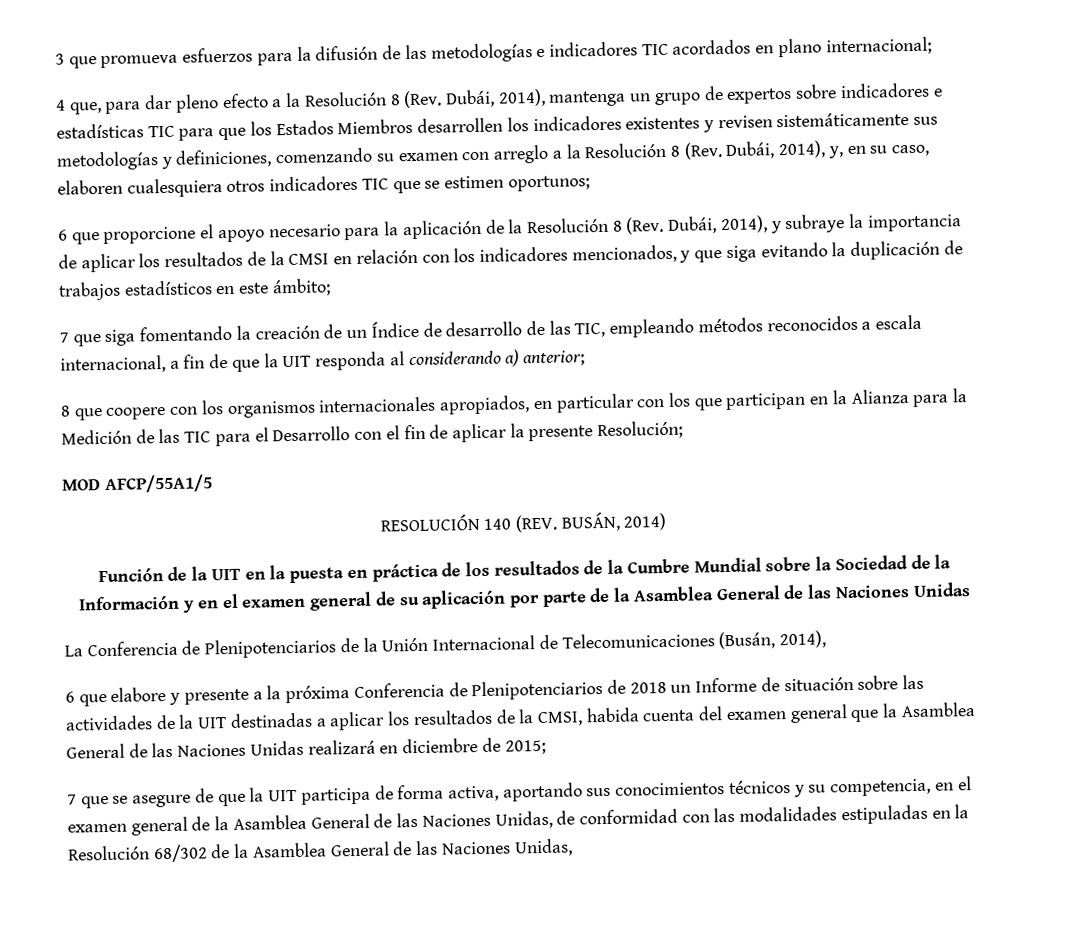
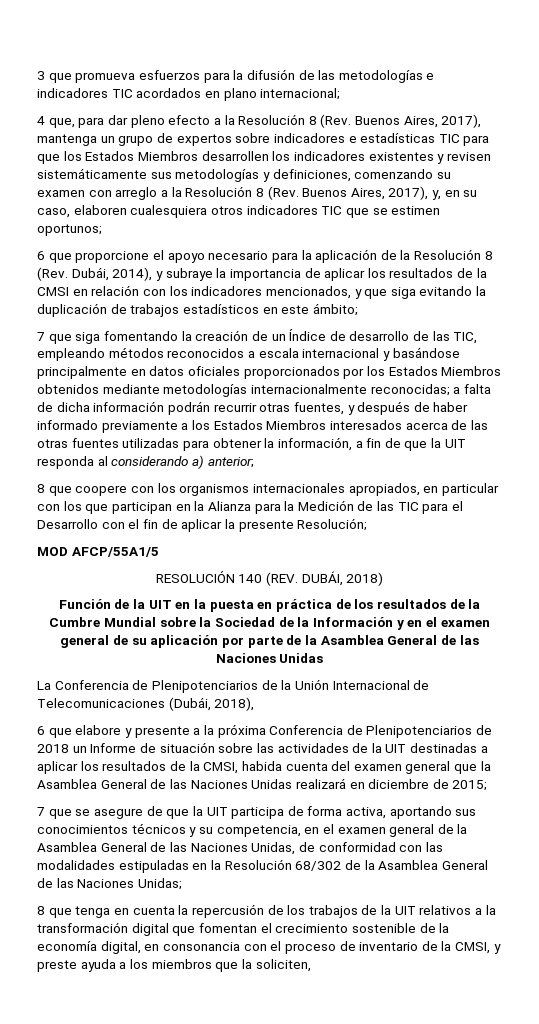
[444,88,546,108] Dubái, 2014), -> [355,114,482,128] Buenos Aires, 2017),
[725,140,827,159] Dubái, 2014), -> [302,186,429,200] Buenos Aires, 2017),
[60,354,166,374] internacional, -> [302,347,460,361] [37,366,502,379] [37,384,491,397] [37,401,469,415] [37,420,488,433] [37,437,352,451] internacional y basándose principalmente en datos oficiales proporcionados por los Estados Miembros obtenidos mediante metodologías internacionalmente reconocidas; a falta de dicha información podrán recurrir otras fuentes, y después de haber informado previamente a los Estados Miembros interesados acerca de las otras fuentes utilizadas para obtener la información,
[560,511,668,532] BUSÁN, 2014) -> [301,571,384,586] DUBÁI, 2018)
[718,630,826,650] (Busán, 2014), -> [168,697,255,711] (Dubái, 2018),
[513,838,573,857] Unidas, -> [137,878,182,890] [37,904,496,918] [37,922,450,936] [37,941,501,954] [37,959,311,972] Unidas; // 8 que tenga en cuenta la repercusión de los trabajos de la UIT relativos a la transformación digital que fomentan el crecimiento sostenible de la economía digital, en consonancia con el proceso de inventario de la CMSI, y preste ayuda a los miembros que la soliciten,

